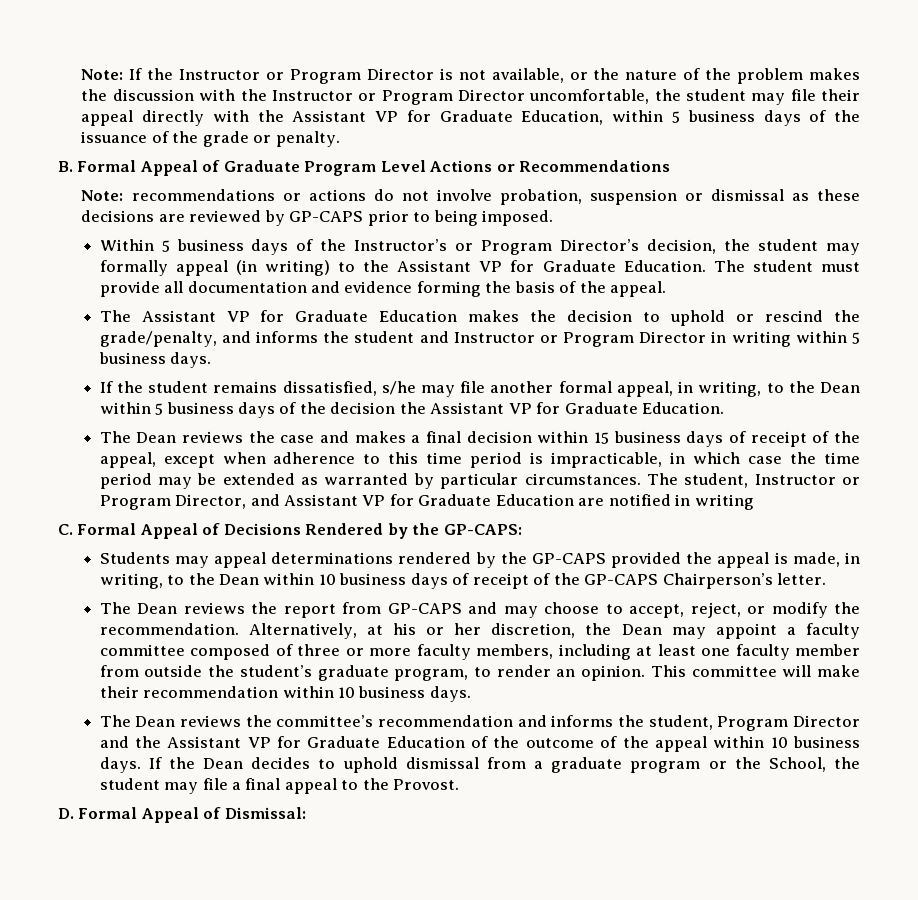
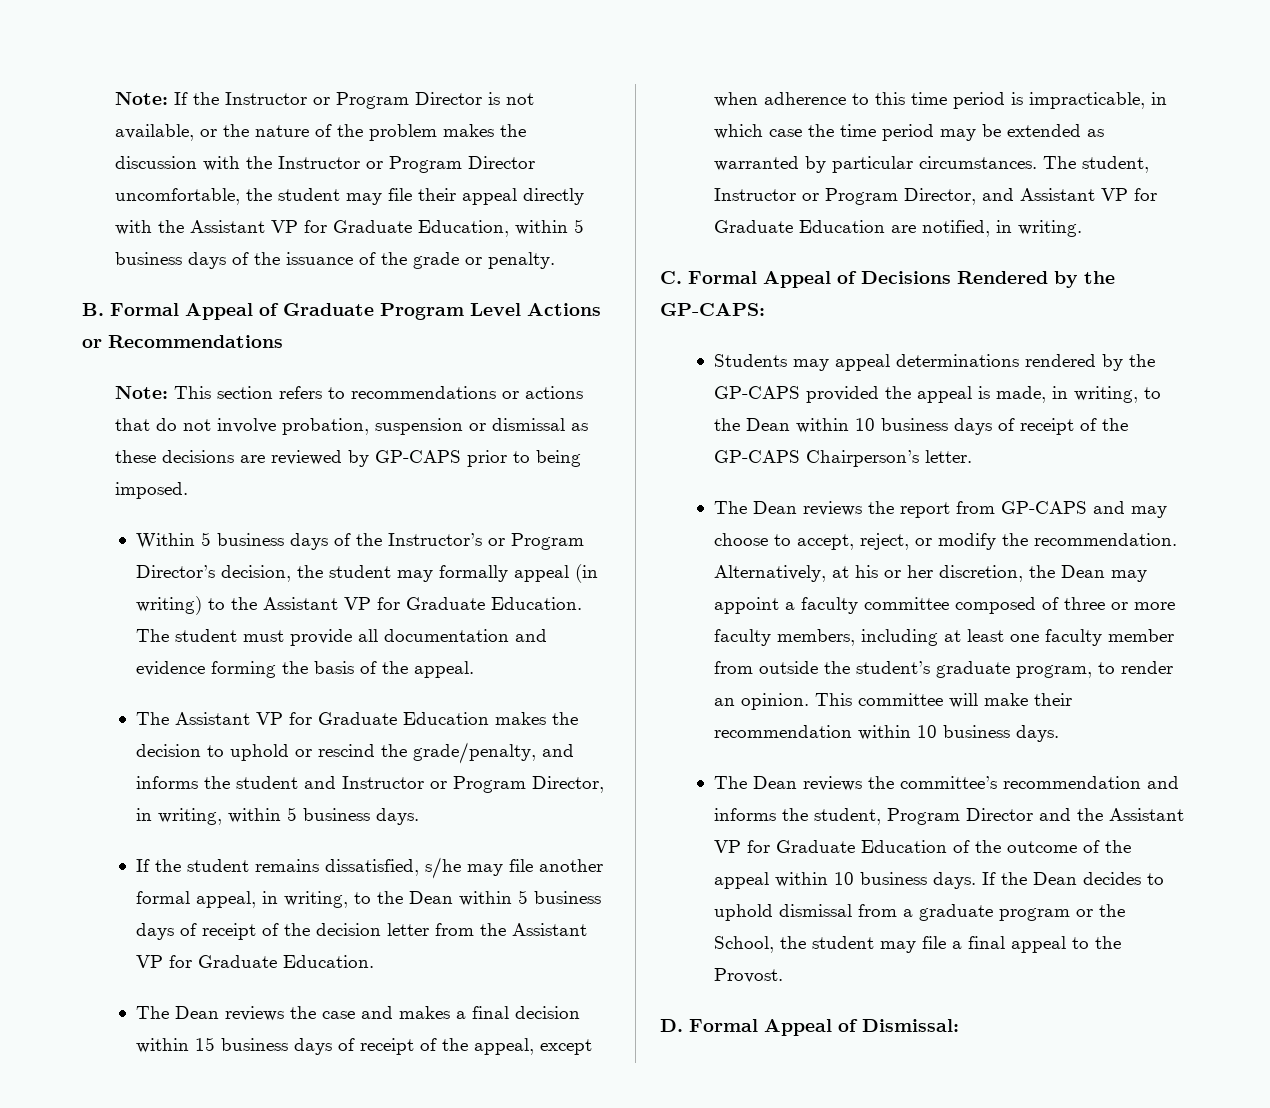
(124, 195) none -> [173,386,345,399] This section refers to
(366, 195) none -> [114,418,150,431] that
[639,331,791,347] Director in writing -> [531,776,604,793] [135,808,222,825] Director, in writing,
[299,402,396,414] the decision -> [201,923,474,940] receipt of the decision letter from
[608,494,754,510] notified in writing -> [921,220,1082,237] notified, in writing.

